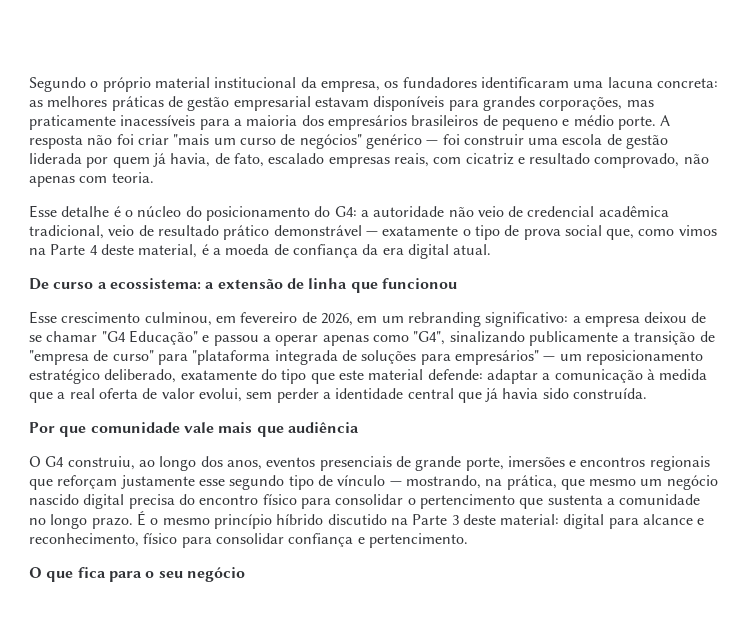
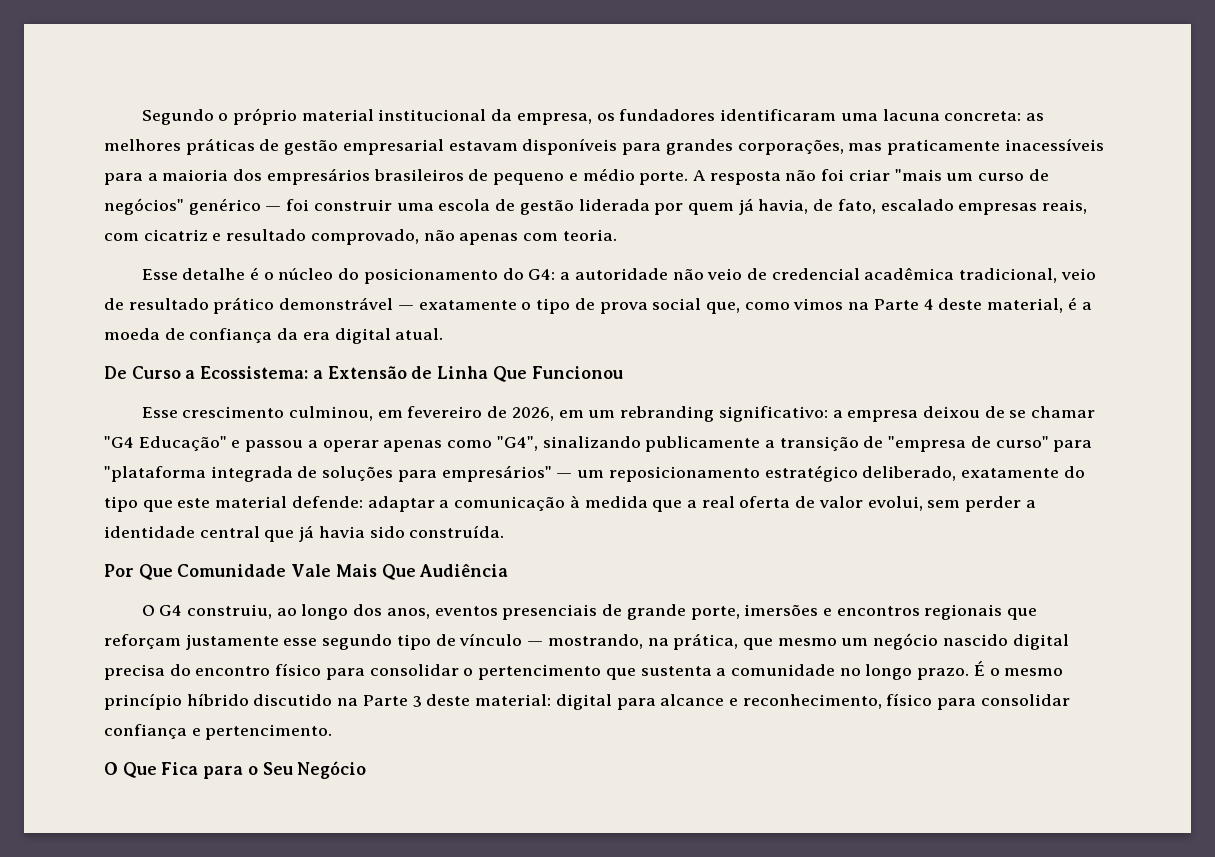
[53,278,457,293] curso a ecossistema: a extensão de linha que funcionou -> [131,366,623,382] Curso a Ecossistema: a Extensão de Linha Que Funcionou
[59,422,359,437] que comunidade vale mais que audiência -> [138,563,509,580] Que Comunidade Vale Mais Que Audiência
[46,567,245,582] que fica para o seu negócio -> [122,761,367,779] Que Fica para o Seu Negócio

